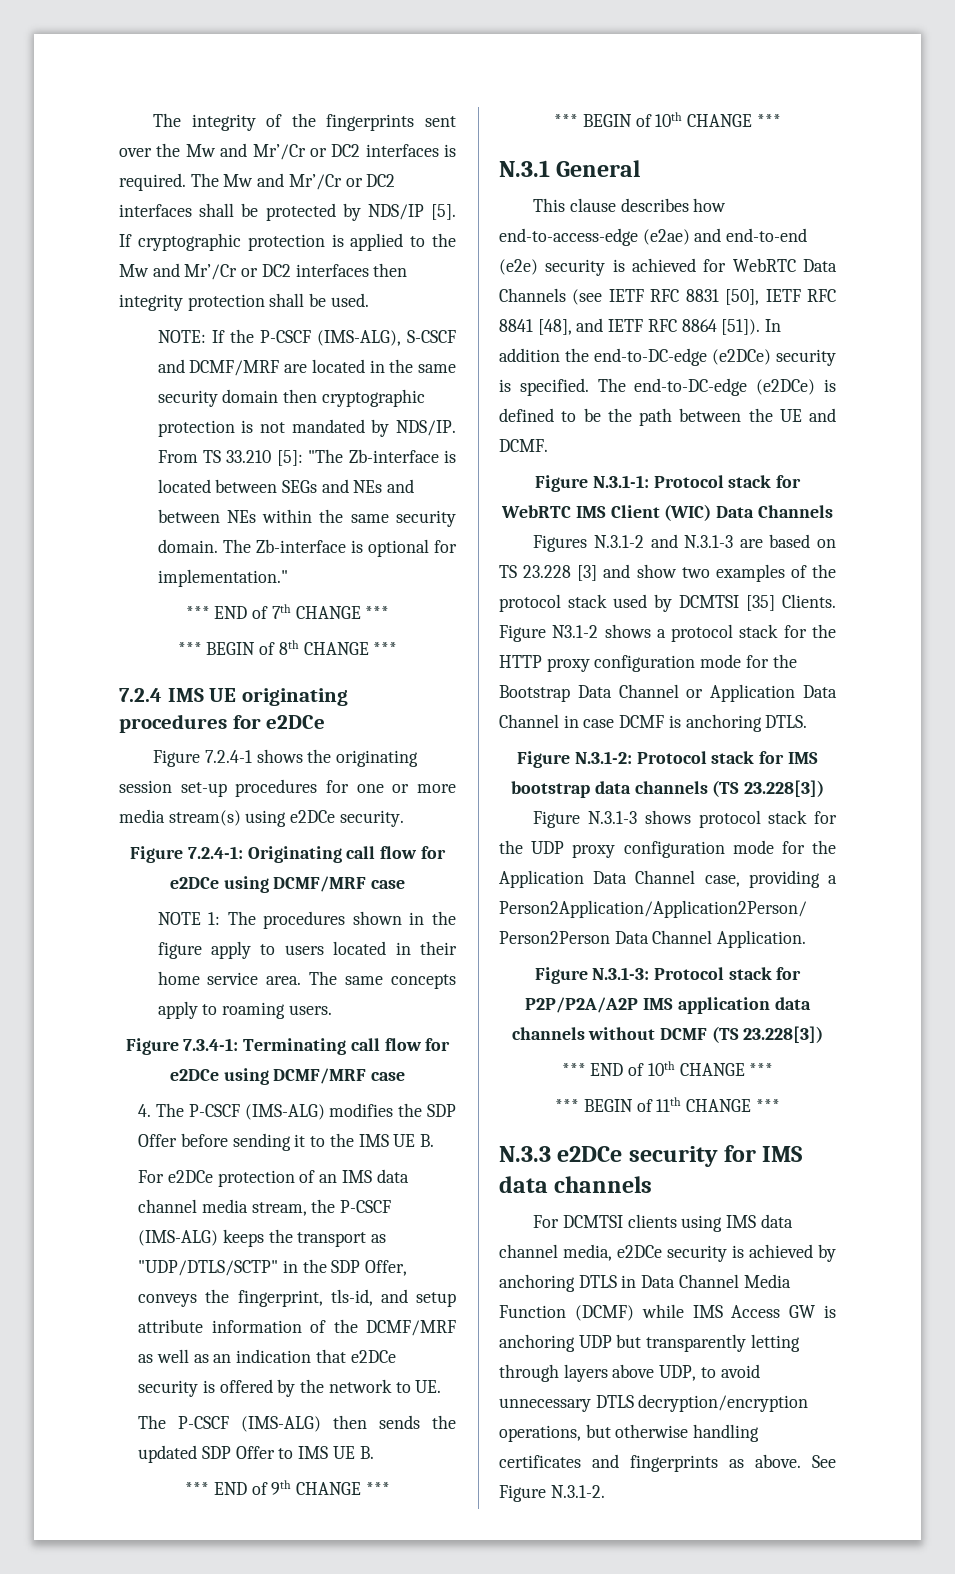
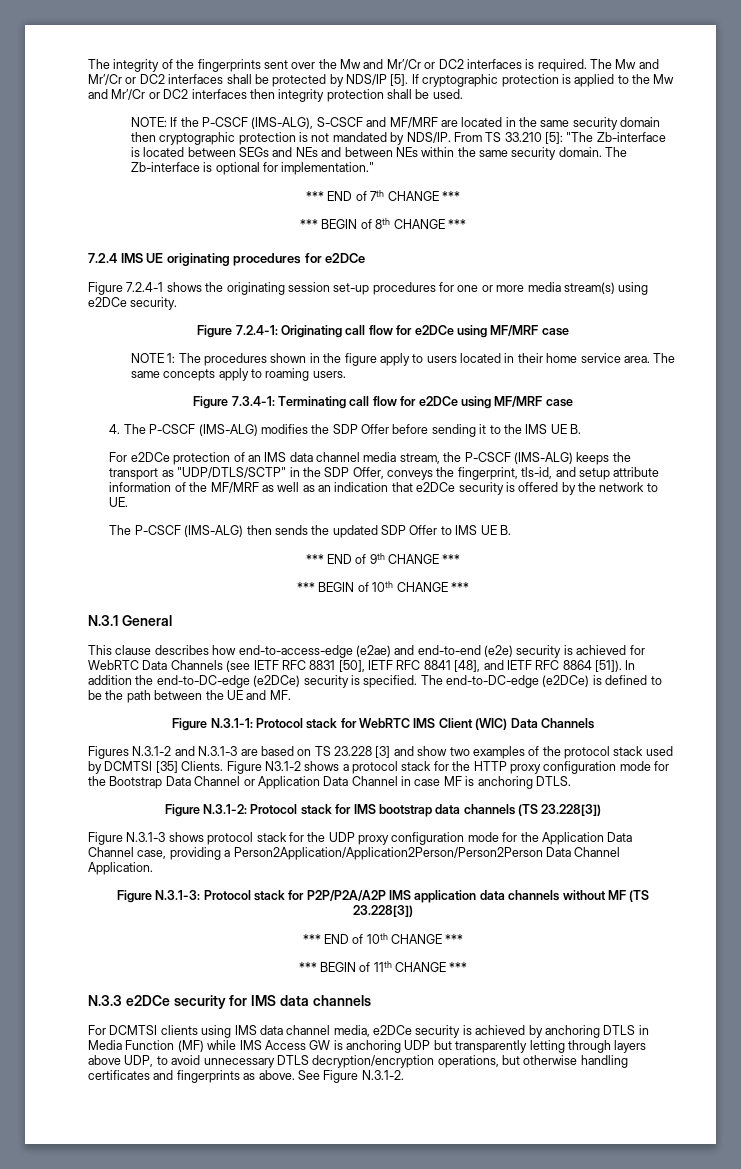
[189,360,280,376] DCMF/MRF -> [389,117,438,128] MF/MRF
[273,876,367,892] DCMF/MRF -> [490,325,539,336] MF/MRF
[273,1068,367,1084] DCMF/MRF -> [494,396,543,407] MF/MRF
[366,1320,456,1336] DCMF/MRF -> [210,482,259,493] MF/MRF
[499,439,548,452] DCMF. -> [269,690,291,700] MF.
[619,715,665,728] DCMF -> [443,776,462,786] MF
[660,1028,707,1040] DCMF -> [607,890,626,900] MF
[641,1274,739,1288] Data Channel -> (649, 1030) none
[574,1305,634,1321] (DCMF) -> [177,1040,204,1052] (MF)

